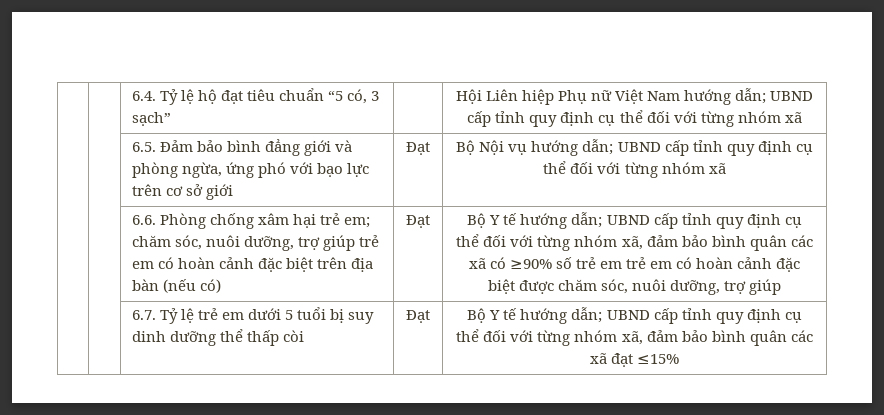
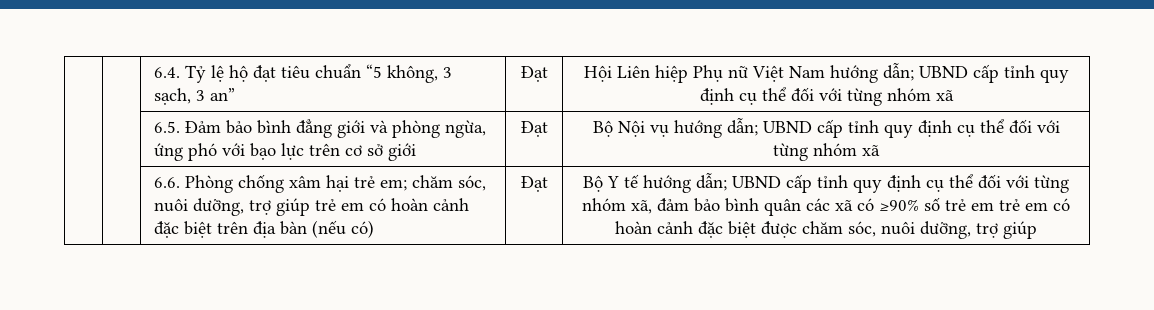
[347,89,380,104] [131,112,171,126] có, 3 sạch” | -> [387,65,453,83] [154,88,236,105] [520,66,548,82] không, 3 sạch, 3 an” | Đạt
[131,307,375,324] [131,329,304,346] [406,310,430,323] [467,307,802,324] [456,329,813,346] [589,353,680,367] // | | 6.7. Tỷ lệ trẻ em dưới 5 tuổi bị suy dinh dưỡng thể thấp còi | Đạt | Bộ Y tế hướng dẫn; UBND cấp tỉnh quy định cụ thể đối với từng nhóm xã, đảm bảo bình quân các xã đạt ≤15% -> (1037, 230) none

